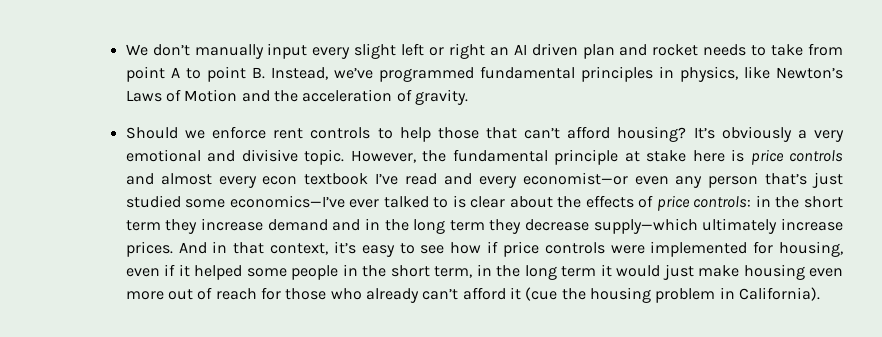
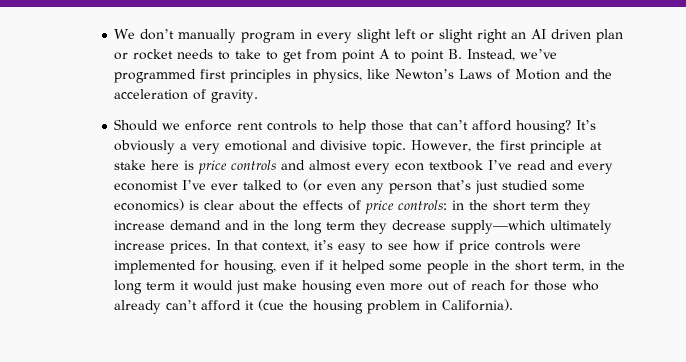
[267,43,308,59] input -> [241,29,313,43] program in
(445, 51) none -> [439,29,474,43] slight
[619,44,648,56] and -> [114,52,129,60] or
(804, 50) none -> [266,51,303,63] to get
[479,66,575,79] fundamental -> [200,69,227,79] first
[452,149,548,162] fundamental -> [500,140,527,150] first
[522,172,628,185] economist—or -> [114,179,323,191] economist I’ve ever talked to (or
[229,195,449,208] economics—I’ve ever talked to -> [114,199,185,211] economics)
[178,241,228,254] And in -> [216,240,230,250] In

